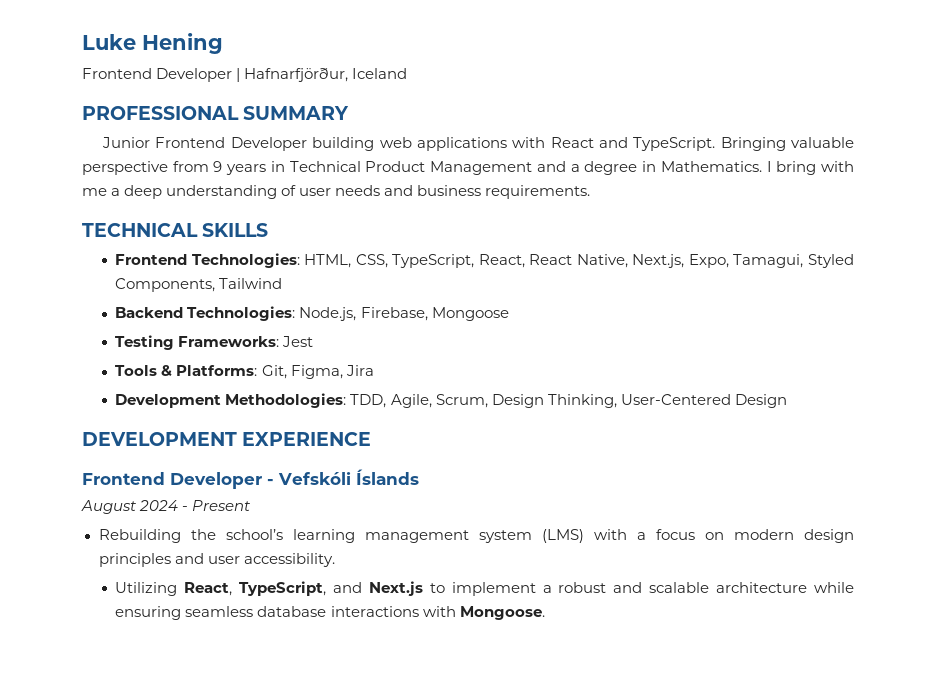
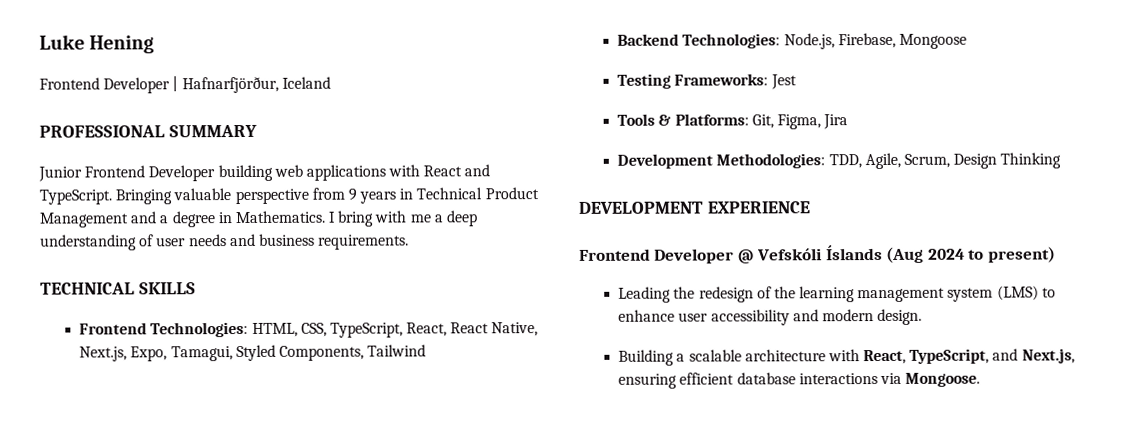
[547,394,787,408] Thinking, User-Centered Design -> [1000,152,1062,169] Thinking
[267,479,274,485] - -> [737,249,755,264] @
[81,500,251,514] [98,529,854,543] [98,553,335,567] [115,581,854,596] [115,606,254,620] // August 2024 - Present // Rebuilding the school’s learning management system (LMS) with a focus on modern design principles and user accessibility. // Utilizing React, TypeScript, and Next.js to implement a robust and scalable architecture while ensuring seamless -> [886,246,1056,263] [618,285,1056,303] [618,308,923,326] [618,348,1075,366] [618,372,735,389] (Aug 2024 to present) // Leading the redesign of the learning management system (LMS) to enhance user accessibility and modern design. // Building a scalable architecture with React, TypeScript, and Next.js, ensuring efficient
[422,606,456,617] with -> [879,372,902,385] via

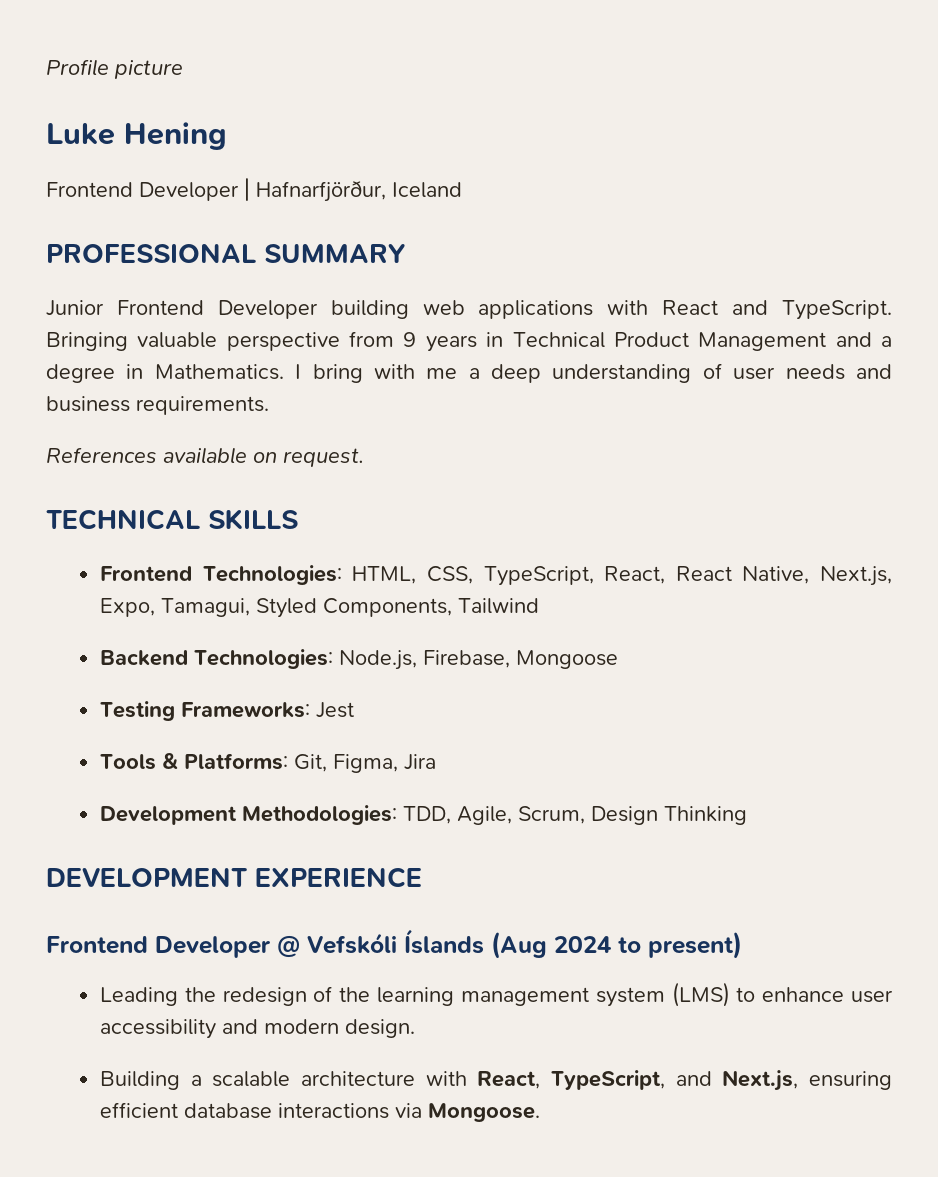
(39, 42) none -> [46,59,183,79] Profile picture //
(410, 242) none -> [46,447,364,467] // References available on request.

